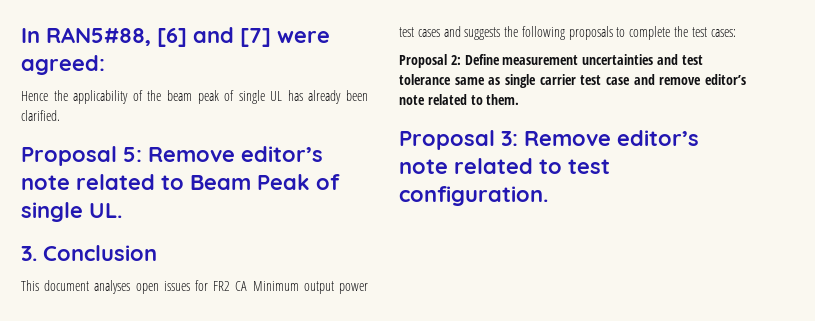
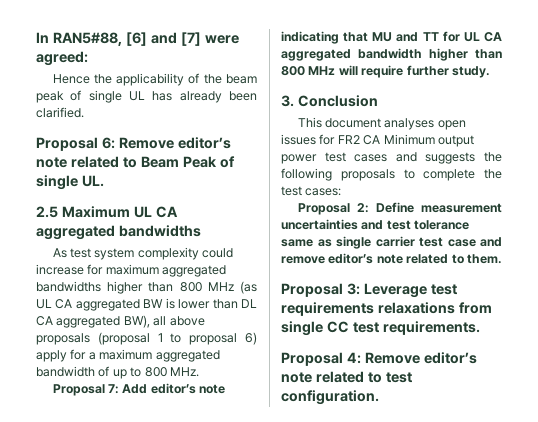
[123,147,142,162] 5: -> [101,137,115,149] 6:
(122, 210) none -> [36,206,178,218] [36,225,201,240] [52,247,234,260] [36,264,227,277] [36,281,257,294] [36,298,257,311] [36,315,205,328] [36,332,257,345] [36,349,220,362] [36,366,199,379] [52,383,226,396] [281,31,502,44] [281,48,502,61] [281,65,490,78] // 2.5 Maximum UL CA aggregated bandwidths // As test system complexity could increase for maximum aggregated bandwidths higher than 800 MHz (as UL CA aggregated BW is lower than DL CA aggregated BW), all above proposals (proposal 1 to proposal 6) apply for a maximum aggregated bandwidth of up to 800 MHz. // Proposal 7: Add editor’s note indicating that MU and TT for UL CA aggregated bandwidth higher than 800 MHz will require further study.
(518, 138) none -> [363,283,457,298] [281,302,492,316] [281,321,480,336] [281,352,361,366] Leverage test requirements relaxations from single CC test requirements. // Proposal 4:

